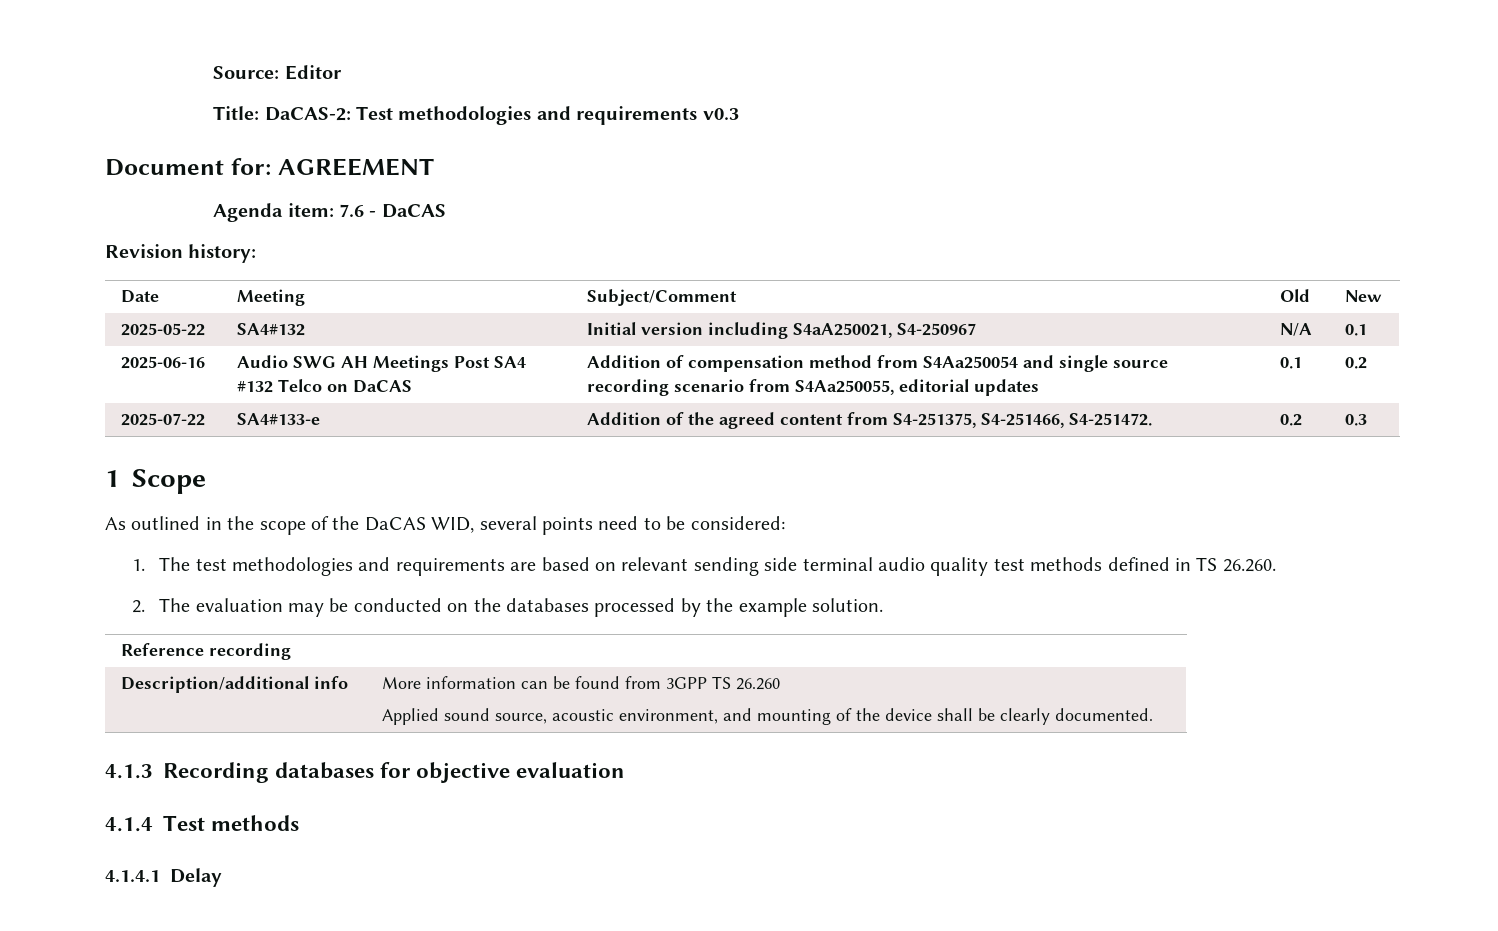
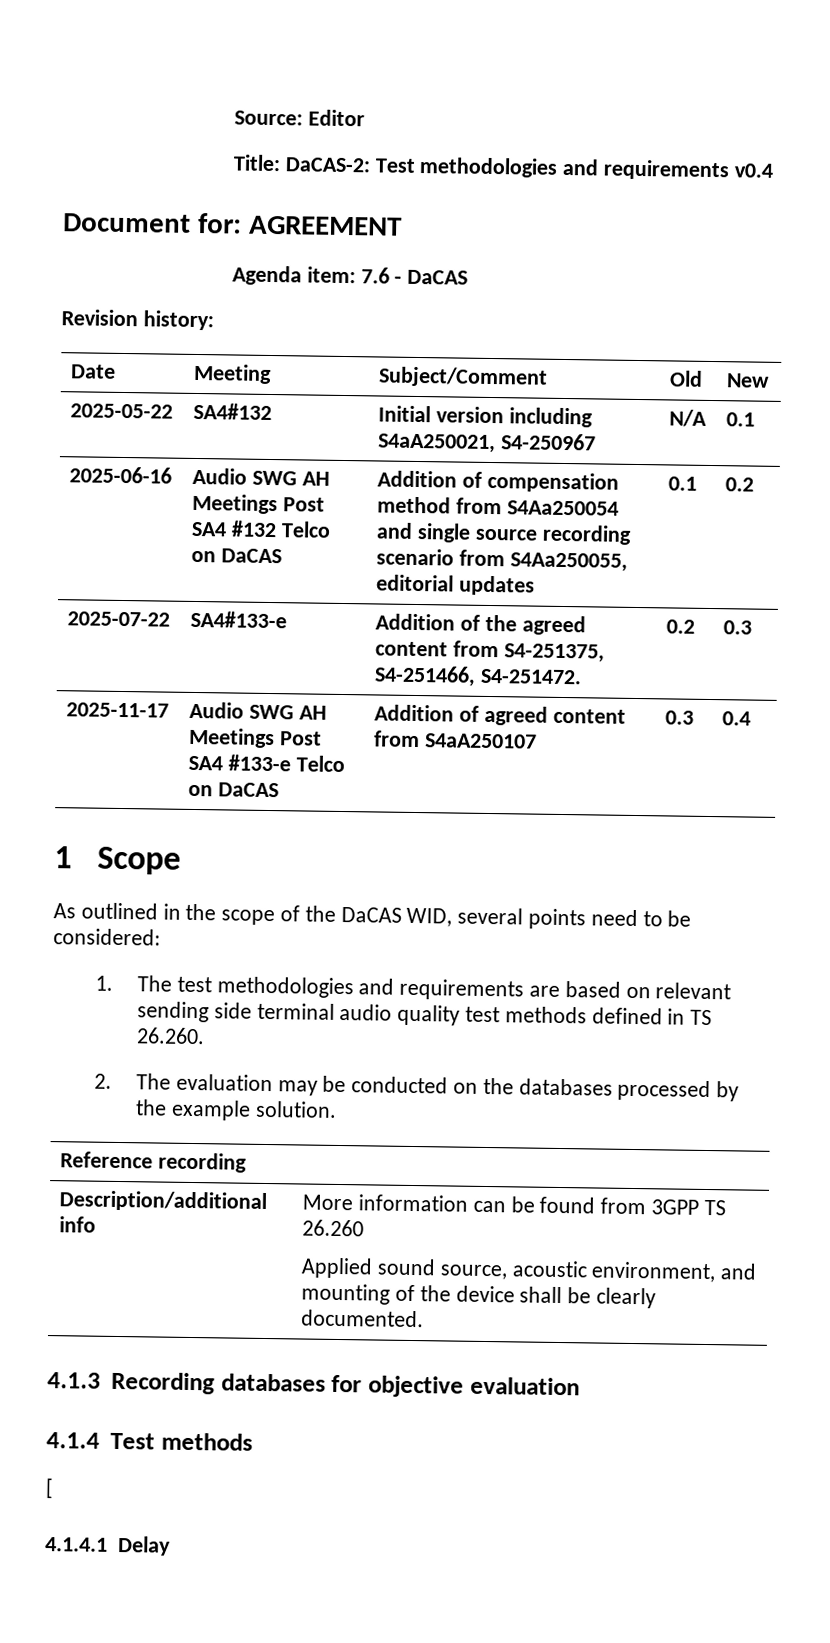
[702,108,739,120] v0.3 -> [733,163,773,178] v0.4
(1367, 420) none -> [66,702,170,718] [189,701,327,720] [188,727,323,749] [188,754,345,773] [188,782,280,798] [374,704,626,726] [374,730,538,749] [665,710,695,725] [722,711,752,726] // 2025-11-17 | Audio SWG AH Meetings Post SA4 #133-e Telco on DaCAS | Addition of agreed content from S4aA250107 | 0.3 | 0.4
(300, 823) none -> [45,1478,54,1499] // [

